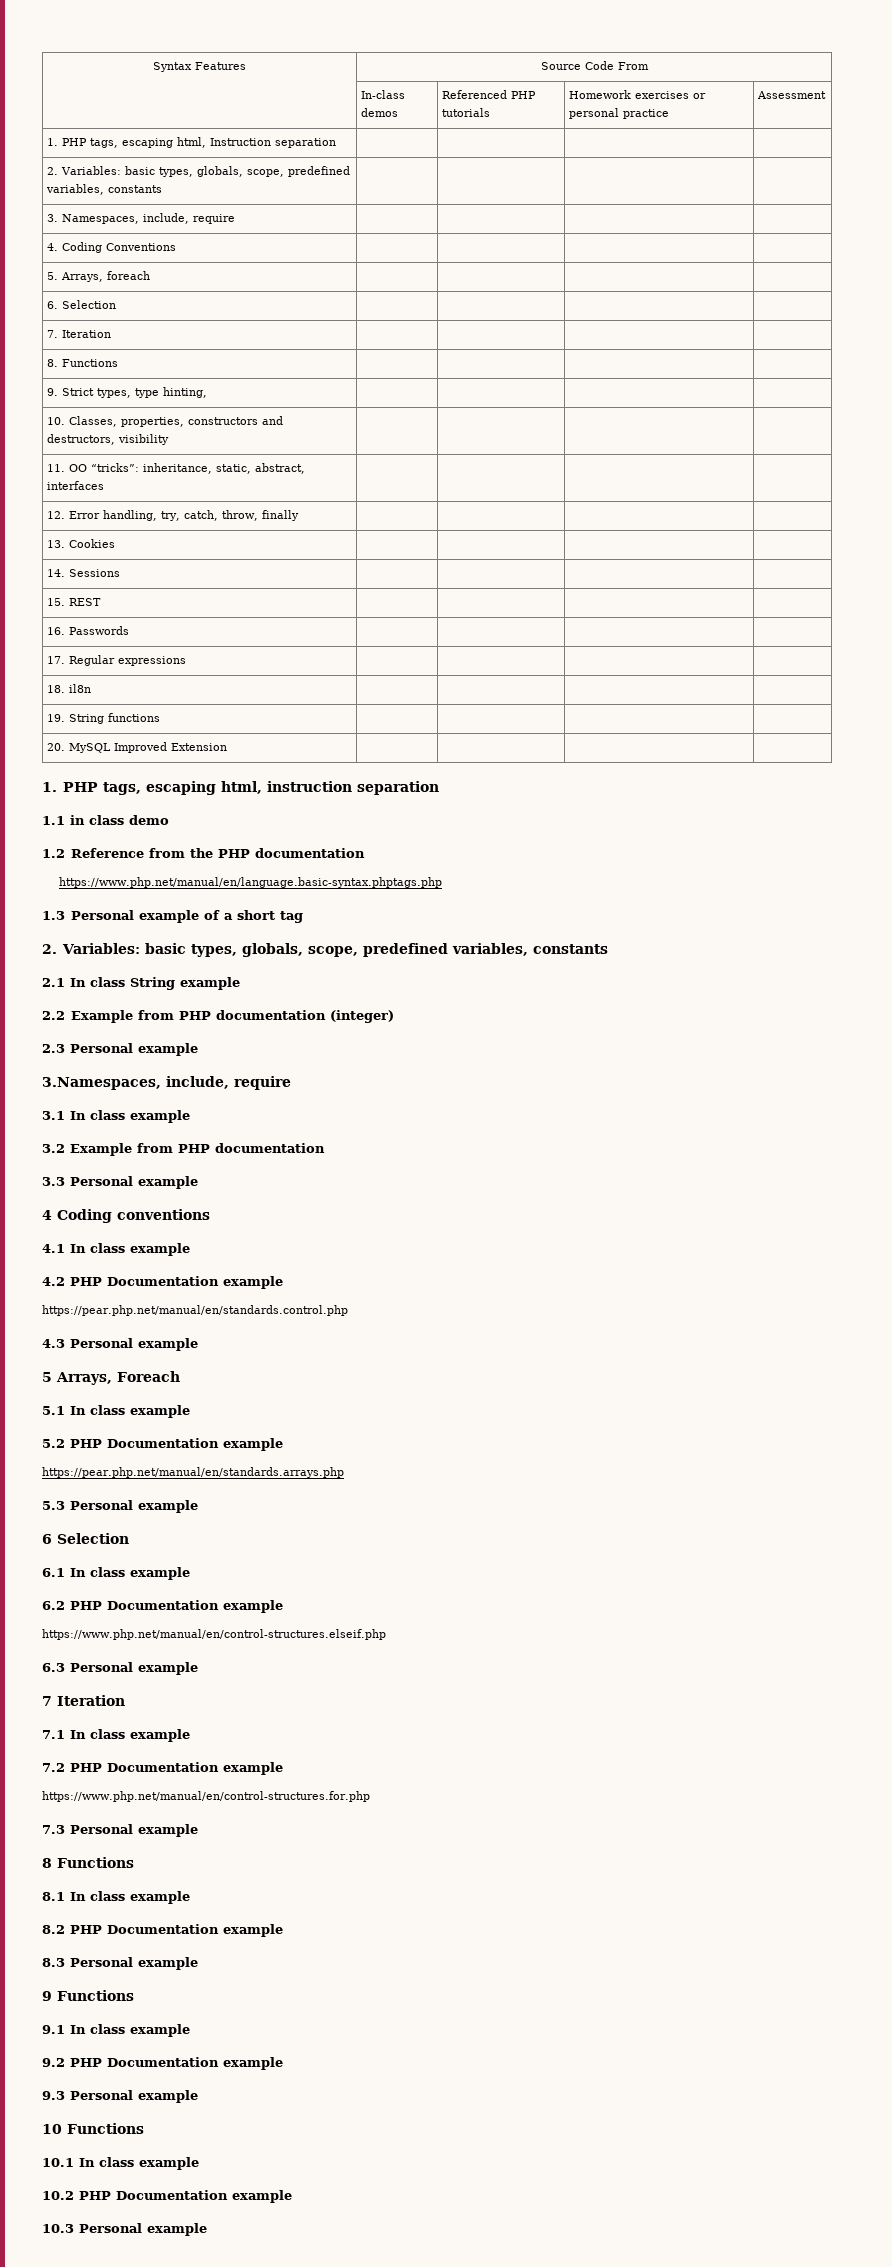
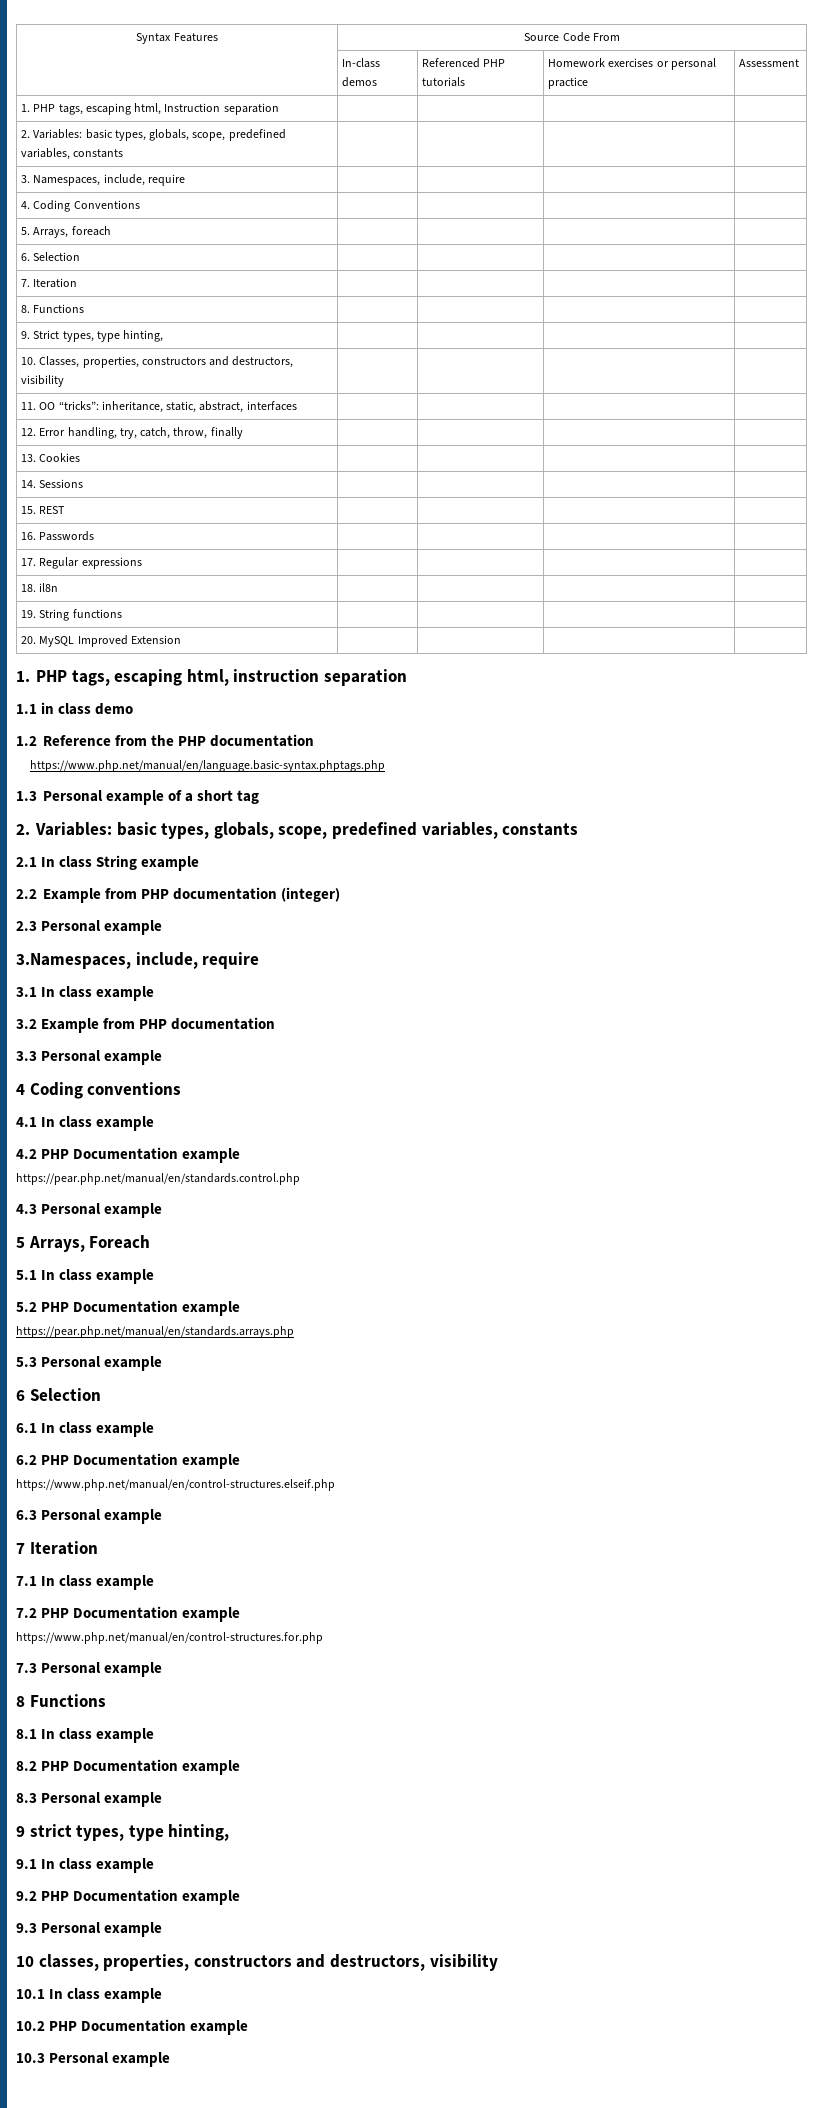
[57,1990,134,2001] Functions -> [29,1824,230,1841] strict types, type hinting,
[67,2123,144,2134] Functions -> [38,1954,498,1971] classes, properties, constructors and destructors, visibility

